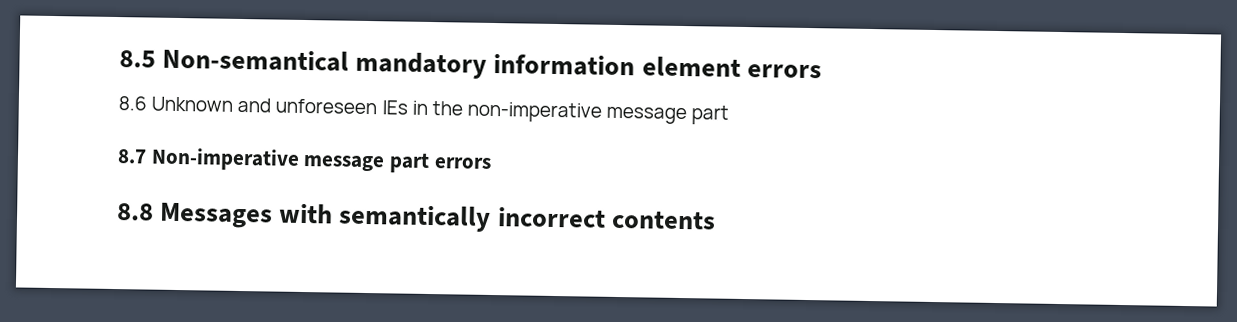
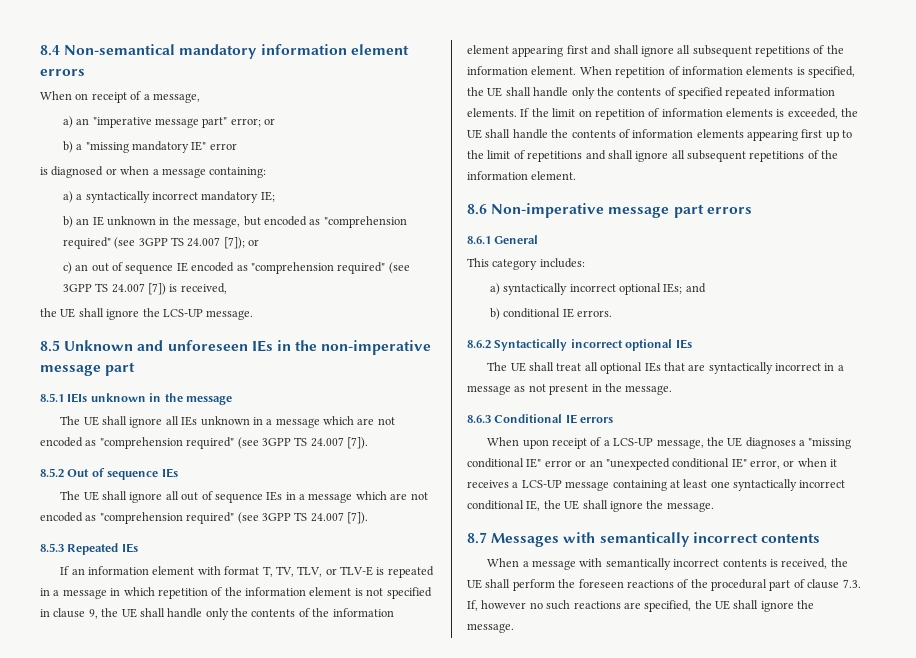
[119,50,156,68] 8.5 -> [40,45,60,56] 8.4
[118,96,147,111] 8.6 -> [40,91,200,103] [62,116,276,128] [62,141,237,153] [40,166,267,178] [62,191,275,203] [62,216,407,228] [62,237,260,249] [62,262,410,274] [62,283,227,295] [40,308,254,320] [40,340,60,352] When on receipt of a message, // a) an "imperative message part" error; or // b) a "missing mandatory IE" error // is diagnosed or when a message containing: // a) a syntactically incorrect mandatory IE; // b) an IE unknown in the message, but encoded as "comprehension required" (see 3GPP TS 24.007 [7]); or // c) an out of sequence IE encoded as "comprehension required" (see 3GPP TS 24.007 [7]) is received, // the UE shall ignore the LCS-UP message. // 8.5
[117,147,492,174] [116,203,154,221] 8.7 Non-imperative message part errors // 8.8 -> [40,393,232,405] [60,416,395,428] [40,437,368,449] [40,468,178,480] [60,491,428,503] [40,512,368,524] [40,543,138,555] [60,566,434,578] [40,587,432,599] [40,608,394,620] [467,45,844,57] [467,66,855,78] [467,87,835,99] [467,108,859,120] [467,129,853,141] [467,150,839,162] [467,171,577,180] [467,203,752,218] [467,235,539,244] [467,258,585,270] [489,283,706,295] [489,308,613,320] [467,339,692,351] [487,362,844,374] [467,383,673,395] [467,414,614,424] [487,437,852,449] [467,458,838,470] [467,479,846,491] [467,500,714,512] [467,532,487,544] 8.5.1 IEIs unknown in the message // The UE shall ignore all IEs unknown in a message which are not encoded as "comprehension required" (see 3GPP TS 24.007 [7]). // 8.5.2 Out of sequence IEs // The UE shall ignore all out of sequence IEs in a message which are not encoded as "comprehension required" (see 3GPP TS 24.007 [7]). // 8.5.3 Repeated IEs // If an information element with format T, TV, TLV, or TLV-E is repeated in a message in which repetition of the information element is not specified in clause 9, the UE shall handle only the contents of the information element appearing first and shall ignore all subsequent repetitions of the information element. When repetition of information elements is specified, the UE shall handle only the contents of specified repeated information elements. If the limit on repetition of information elements is exceeded, the UE shall handle the contents of information elements appearing first up to the limit of repetitions and shall ignore all subsequent repetitions of the information element. // 8.6 Non-imperative message part errors // 8.6.1 General // This category includes: // a) syntactically incorrect optional IEs; and // b) conditional IE errors. // 8.6.2 Syntactically incorrect optional IEs // The UE shall treat all optional IEs that are syntactically incorrect in a message as not present in the message. // 8.6.3 Conditional IE errors // When upon receipt of a LCS-UP message, the UE diagnoses a "missing conditional IE" error or an "unexpected conditional IE" error, or when it receives a LCS-UP message containing at least one syntactically incorrect conditional IE, the UE shall ignore the message. // 8.7
(716, 219) none -> [487,558,848,570] [467,579,861,591] [467,600,815,612] [467,623,514,633] // When a message with semantically incorrect contents is received, the UE shall perform the foreseen reactions of the procedural part of clause 7.3. If, however no such reactions are specified, the UE shall ignore the message.

